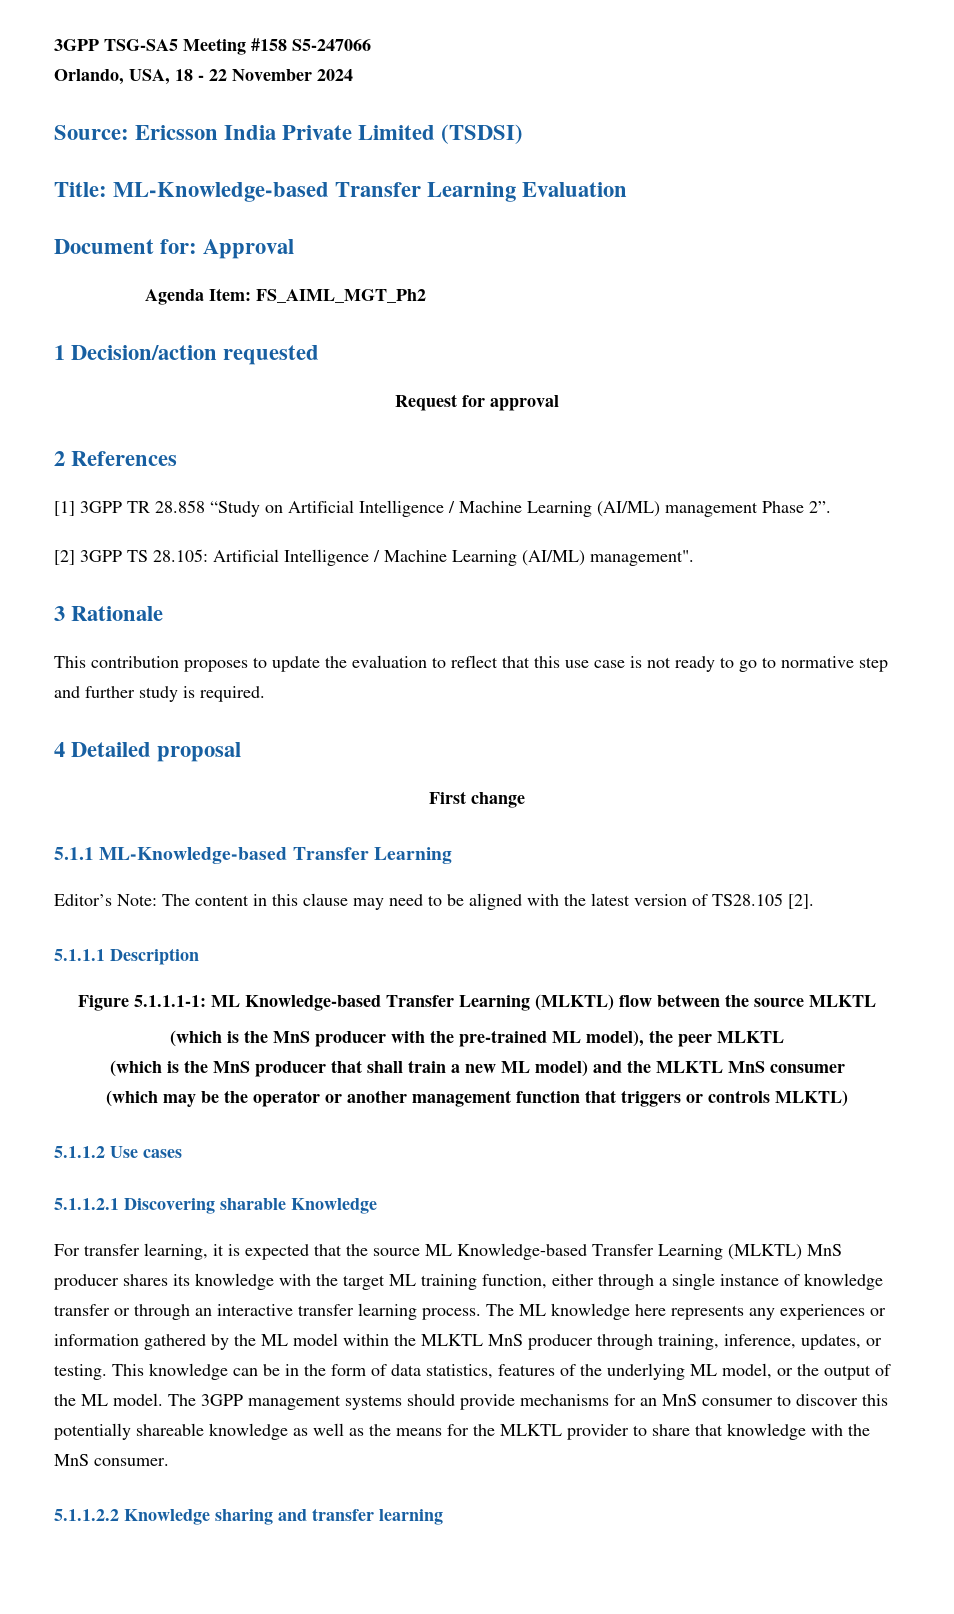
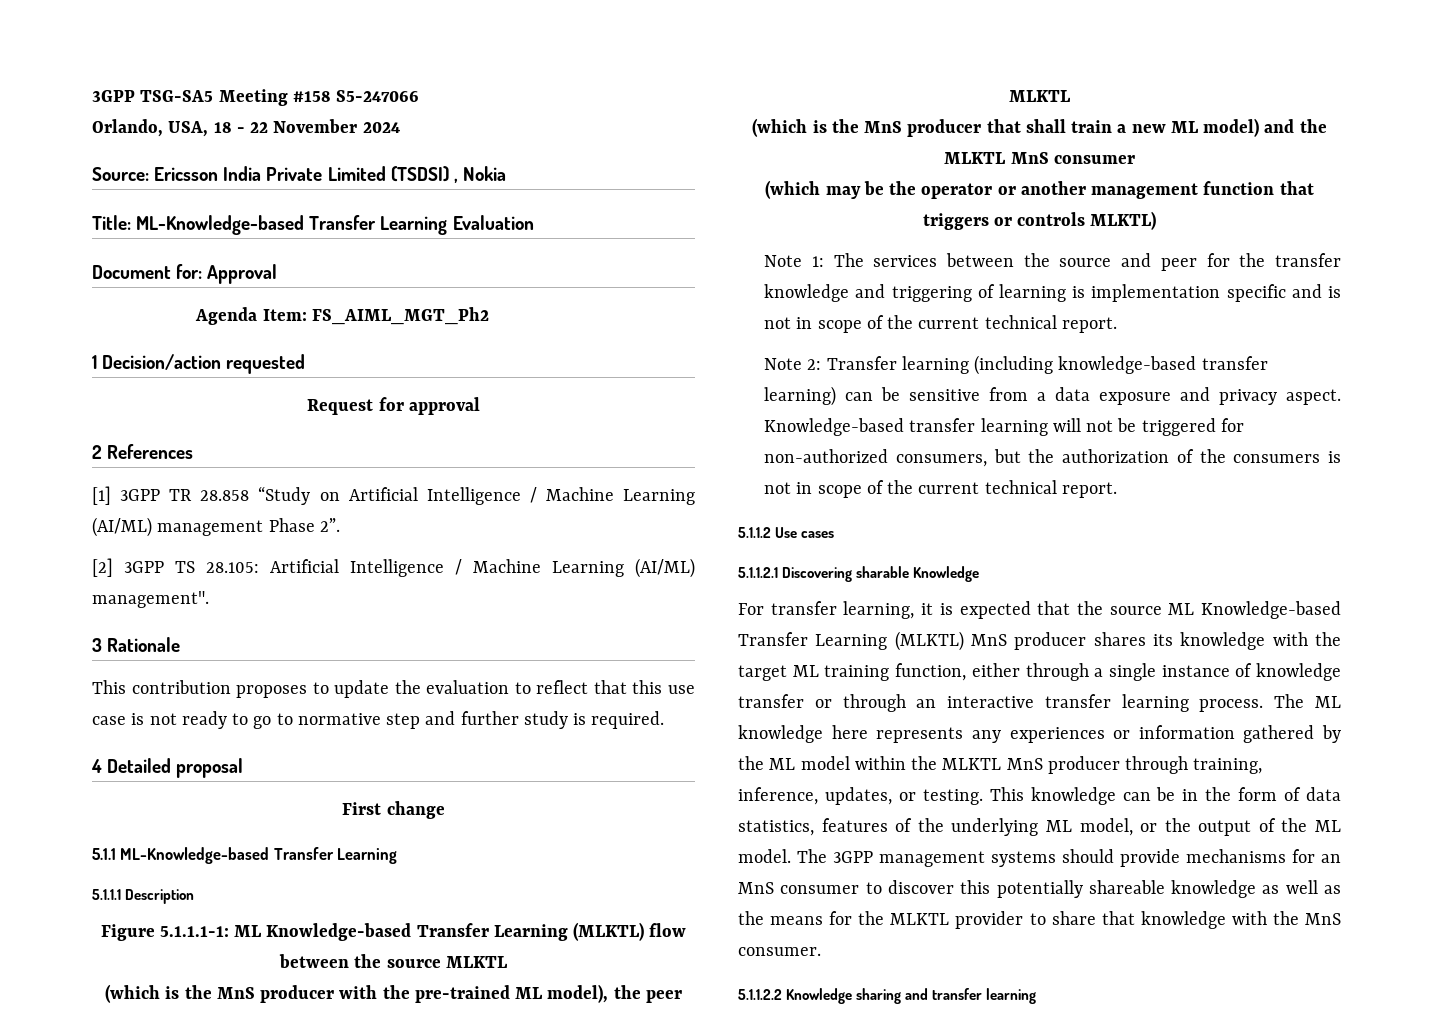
(524, 134) none -> [453,166,506,183] , Nokia
[54,893,814,910] // Editor’s Note: The content in this clause may need to be aligned with the latest version of TS28.105 [2]. -> (398, 856) none
(848, 1098) none -> [764,253,1341,271] [764,284,1341,302] [764,315,1117,333] [764,355,1268,375] [764,386,1341,406] [764,418,1244,436] [764,449,1341,467] [764,480,1117,498] // Note 1: The services between the source and peer for the transfer knowledge and triggering of learning is implementation specific and is not in scope of the current technical report. // Note 2: Transfer learning (including knowledge-based transfer learning) can be sensitive from a data exposure and privacy aspect. Knowledge-based transfer learning will not be triggered for non-authorized consumers, but the authorization of the consumers is not in scope of the current technical report.

